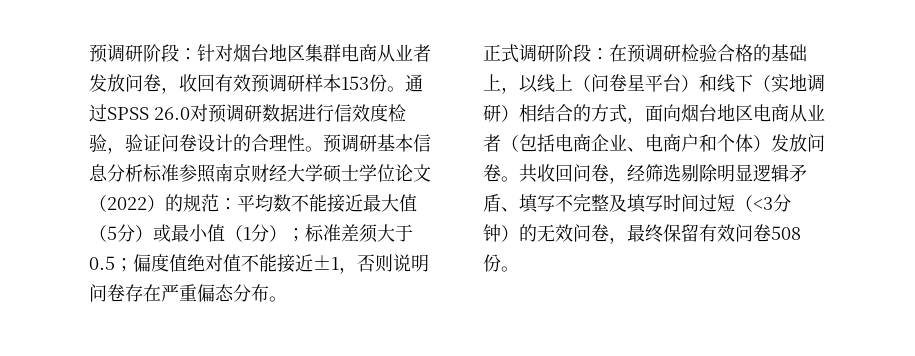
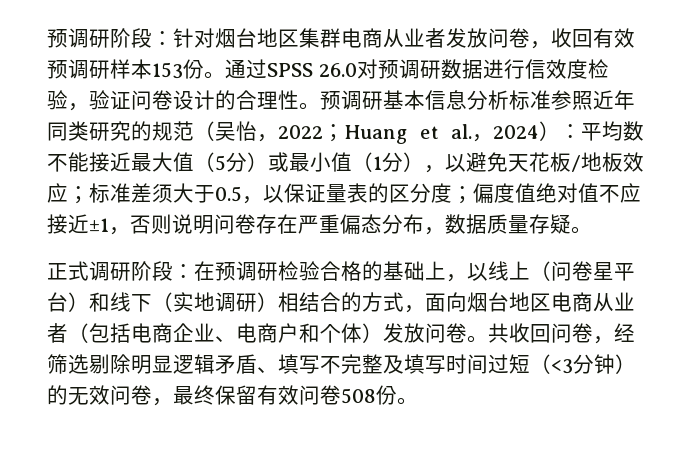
[215,163,431,183] [89,194,219,212] 南京财经大学硕士学位论文（2022）的规范 -> [593,90,635,110] [47,121,560,144] 近年同类研究的规范（吴怡，2022；Huang et al.，2024）
(287, 233) none -> [424,152,644,173] [47,183,68,203] ，以避免天花板/地板效应
(115, 263) none -> [242,183,452,204] ，以保证量表的区分度
[259,254,277,272] 能 -> [620,183,641,203] 应
(269, 293) none -> [424,214,571,235] ，数据质量存疑

